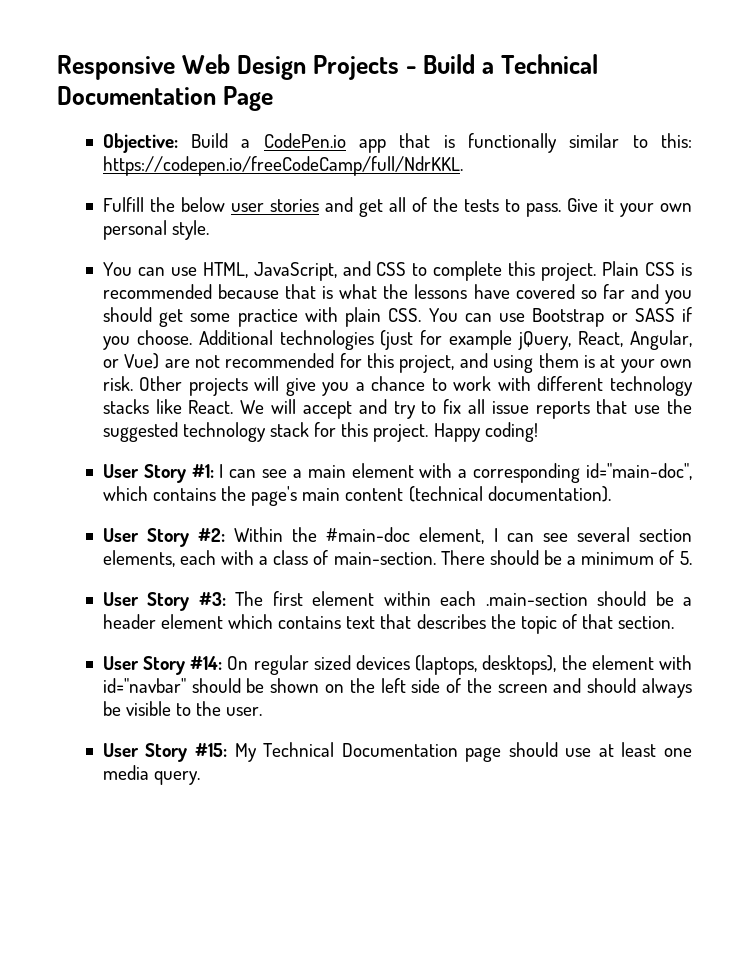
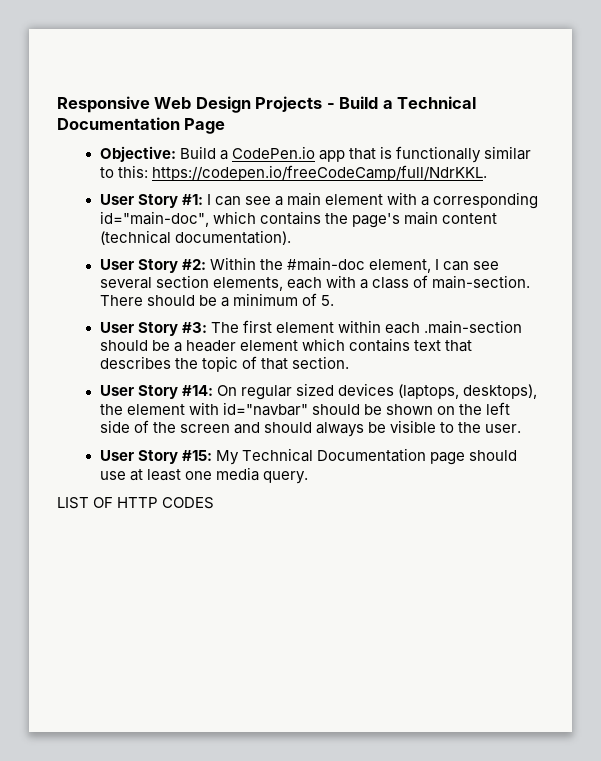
[102,197,692,217] [102,220,209,240] [102,261,693,281] [102,284,692,304] [102,307,692,327] [102,330,692,350] [102,353,692,373] [102,376,693,396] [102,399,693,419] [102,422,538,442] // Fulfill the below user stories and get all of the tests to pass. Give it your own personal style. // You can use HTML, JavaScript, and CSS to complete this project. Plain CSS is recommended because that is what the lessons have covered so far and you should get some practice with plain CSS. You can use Bootstrap or SASS if you choose. Additional technologies (just for example jQuery, React, Angular, or Vue) are not recommended for this project, and using them is at your own risk. Other projects will give you a chance to work with different technology stacks like React. We will accept and try to fix all issue reports that use the suggested technology stack for this project. Happy coding! -> (487, 173) none
(200, 778) none -> [57,497,215,509] // LIST OF HTTP CODES

